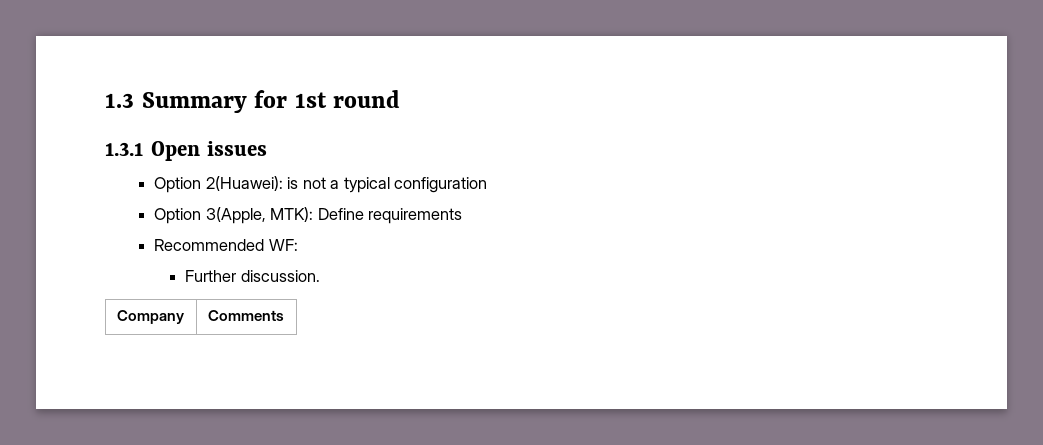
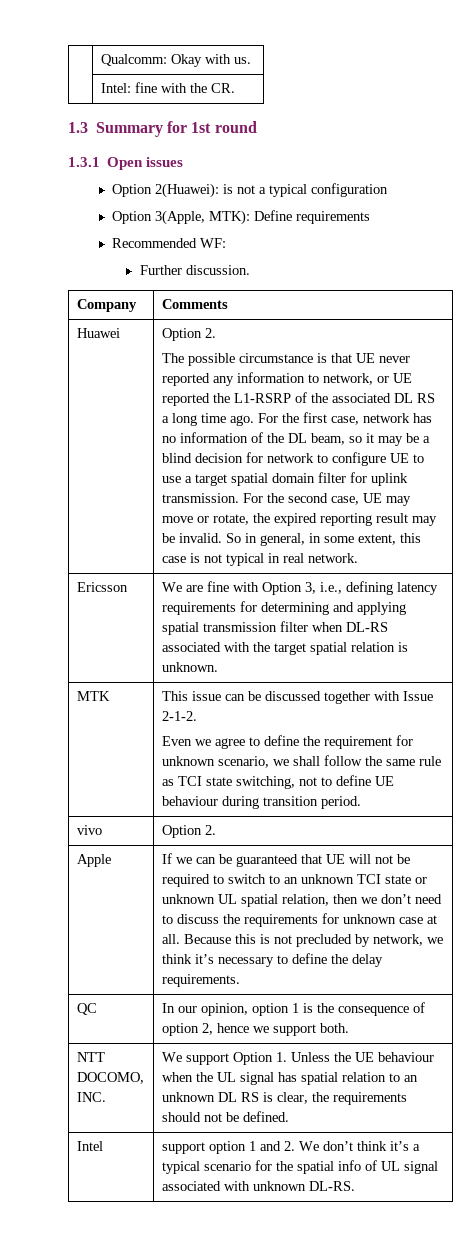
(105, 100) none -> [100,54,251,67] [100,82,235,93] | Qualcomm: Okay with us. // | Intel: fine with the CR. //
(284, 315) none -> [76,328,120,338] [161,328,216,341] [161,353,410,366] [161,372,412,386] [161,392,435,406] [161,412,432,426] [161,432,430,446] [161,452,424,466] [161,472,408,486] [161,493,411,506] [161,513,437,526] [161,533,421,546] [161,553,358,566] [76,582,128,592] [161,581,438,595] [161,601,406,615] [161,621,388,635] [161,642,408,655] [161,662,218,672] [76,691,110,701] [161,691,433,704] [161,711,197,721] [161,735,413,749] [161,755,441,768] [161,775,394,789] [161,796,361,809] [76,825,102,835] [161,825,216,838] [76,854,111,867] [161,853,410,867] [161,874,427,887] [161,894,442,907] [161,913,437,927] [161,934,443,947] [161,953,383,967] [161,974,240,987] [76,1003,97,1015] [161,1002,425,1016] [161,1023,349,1036] [76,1052,105,1062] [76,1072,144,1084] [76,1092,106,1102] [161,1052,434,1065] [161,1072,418,1085] [161,1092,407,1105] [161,1111,289,1122] [76,1141,103,1151] [161,1141,420,1154] [161,1160,438,1174] [161,1181,355,1191] // Huawei | Option 2. // The possible circumstance is that UE never reported any information to network, or UE reported the L1-RSRP of the associated DL RS a long time ago. For the first case, network has no information of the DL beam, so it may be a blind decision for network to configure UE to use a target spatial domain filter for uplink transmission. For the second case, UE may move or rotate, the expired reporting result may be invalid. So in general, in some extent, this case is not typical in real network. // Ericsson | We are fine with Option 3, i.e., defining latency requirements for determining and applying spatial transmission filter when DL-RS associated with the target spatial relation is unknown. // MTK | This issue can be discussed together with Issue 2-1-2. // Even we agree to define the requirement for unknown scenario, we shall follow the same rule as TCI state switching, not to define UE behaviour during transition period. // vivo | Option 2. // Apple | If we can be guaranteed that UE will not be required to switch to an unknown TCI state or unknown UL spatial relation, then we don’t need to discuss the requirements for unknown case at all. Because this is not precluded by network, we think it’s necessary to define the delay requirements. // QC | In our opinion, option 1 is the consequence of option 2, hence we support both. // NTT DOCOMO, INC. | We support Option 1. Unless the UE behaviour when the UL signal has spatial relation to an unknown DL RS is clear, the requirements should not be defined. // Intel | support option 1 and 2. We don’t think it’s a typical scenario for the spatial info of UL signal associated with unknown DL-RS.

